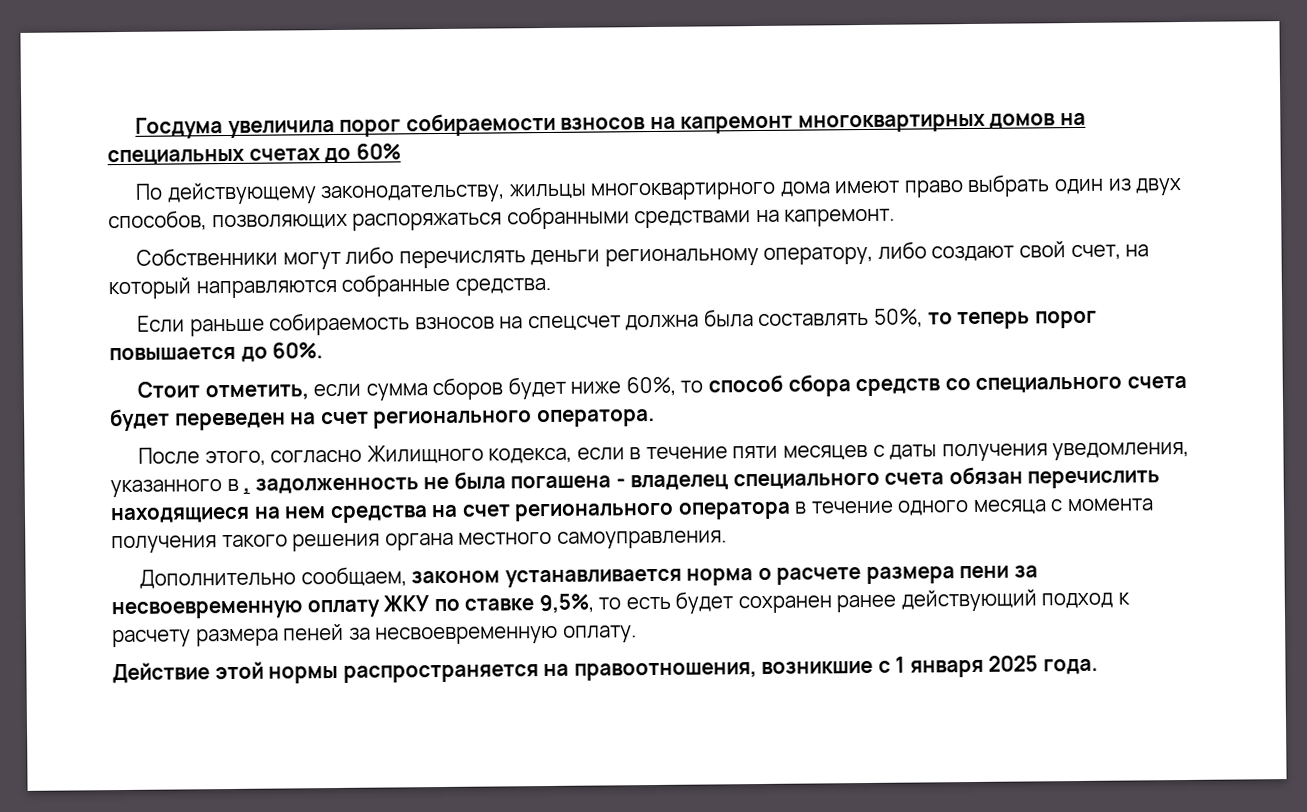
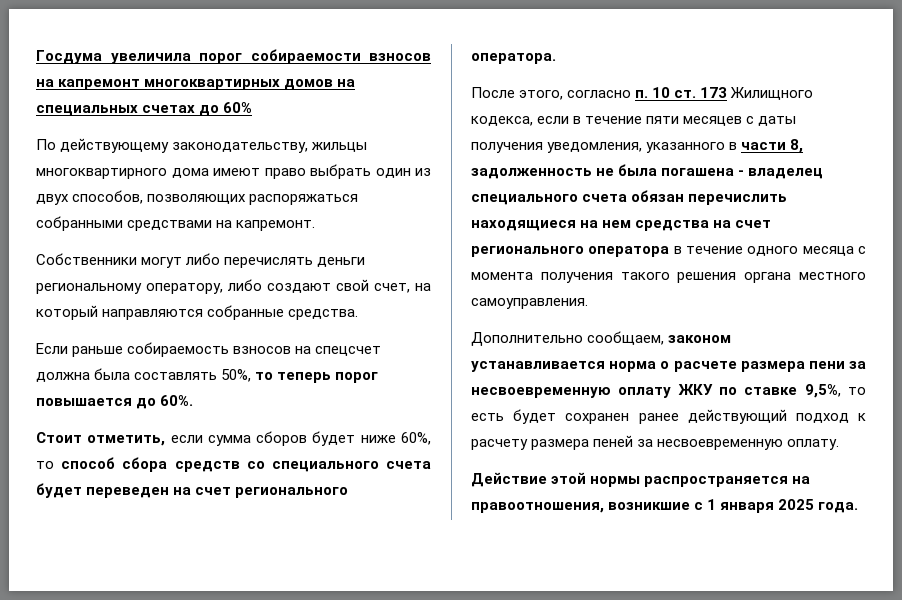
(363, 456) none -> [635,87,728,98] п. 10 ст. 173
[243,487,251,494] , -> [741,139,804,153] части 8,

